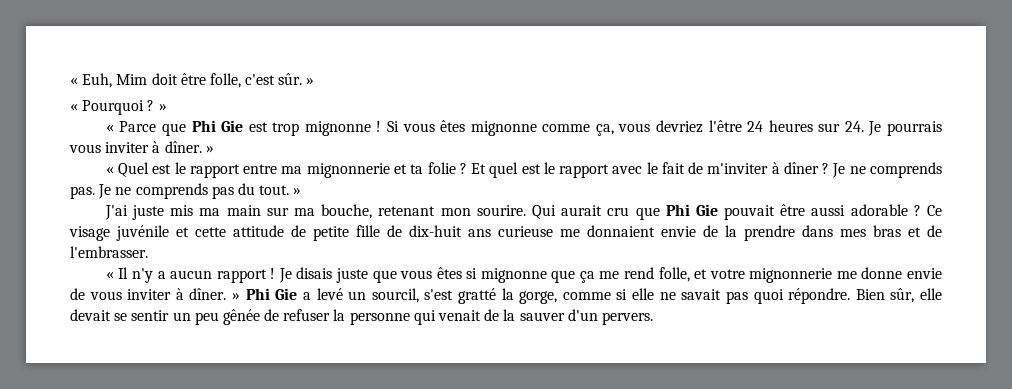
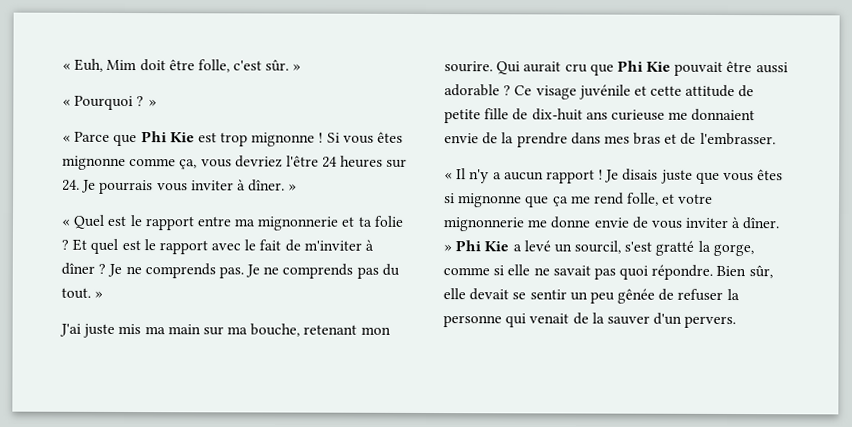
[221,120,244,132] Gie -> [169,132,195,143] Kie
[695,204,718,216] Gie -> [646,61,672,72] Kie
[275,288,298,300] Gie -> [484,241,510,252] Kie

